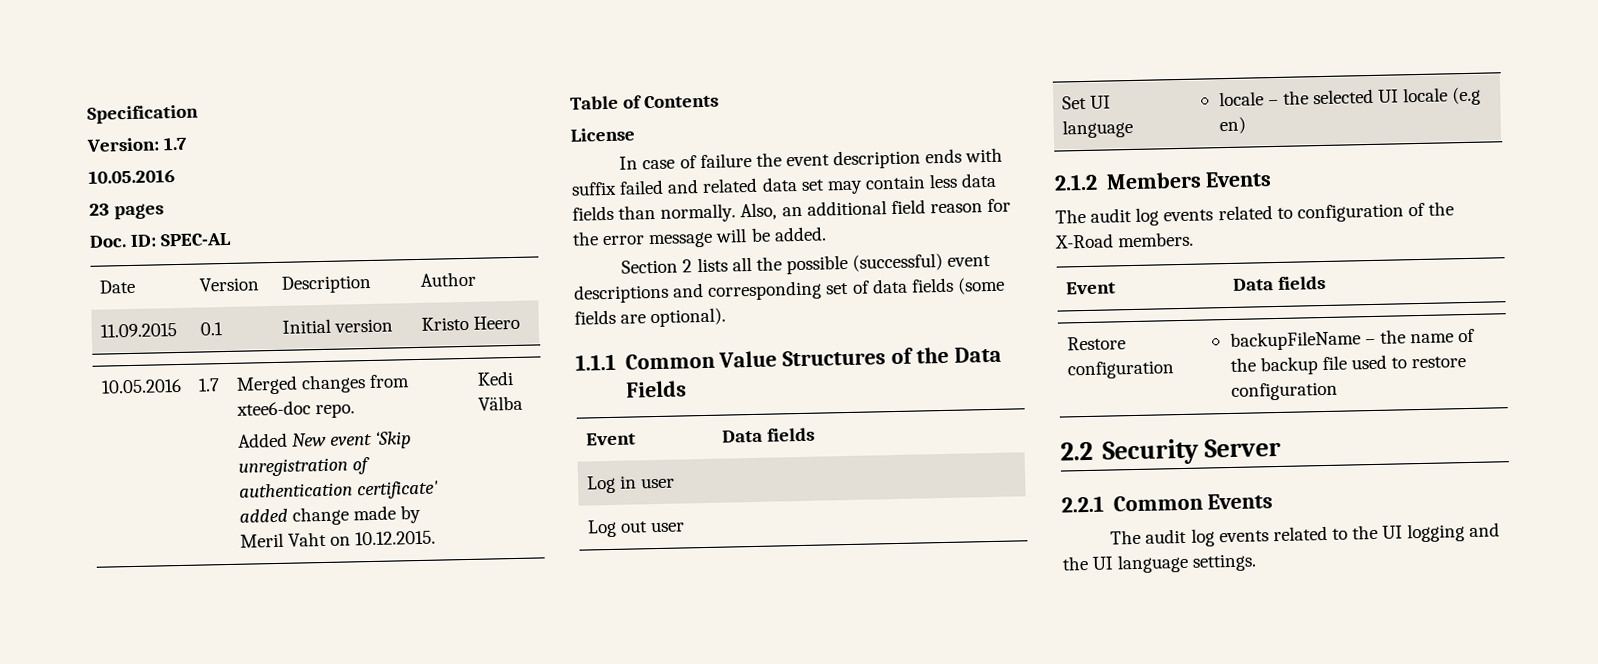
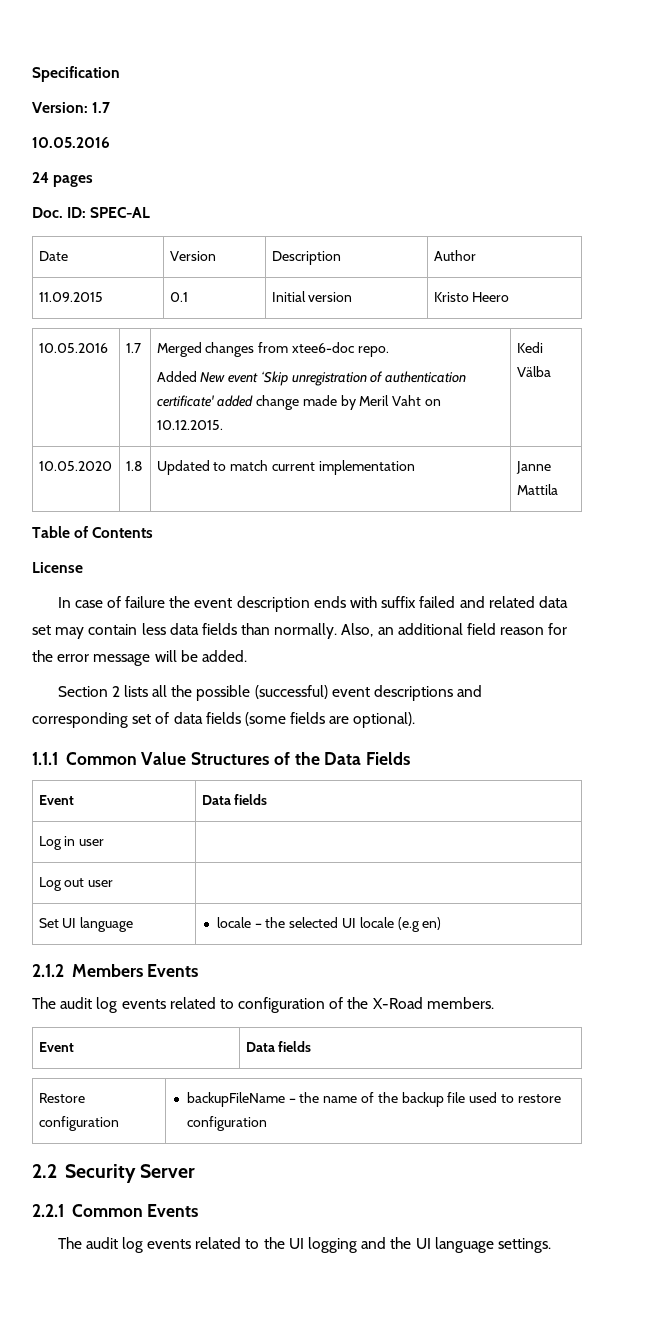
[89,203,110,216] 23 -> [32,172,49,183] 24
(523, 403) none -> [38,461,112,471] [125,461,143,471] [156,460,415,475] [515,461,551,474] [516,484,558,495] // 10.05.2020 | 1.8 | Updated to match current implementation | Janne Mattila

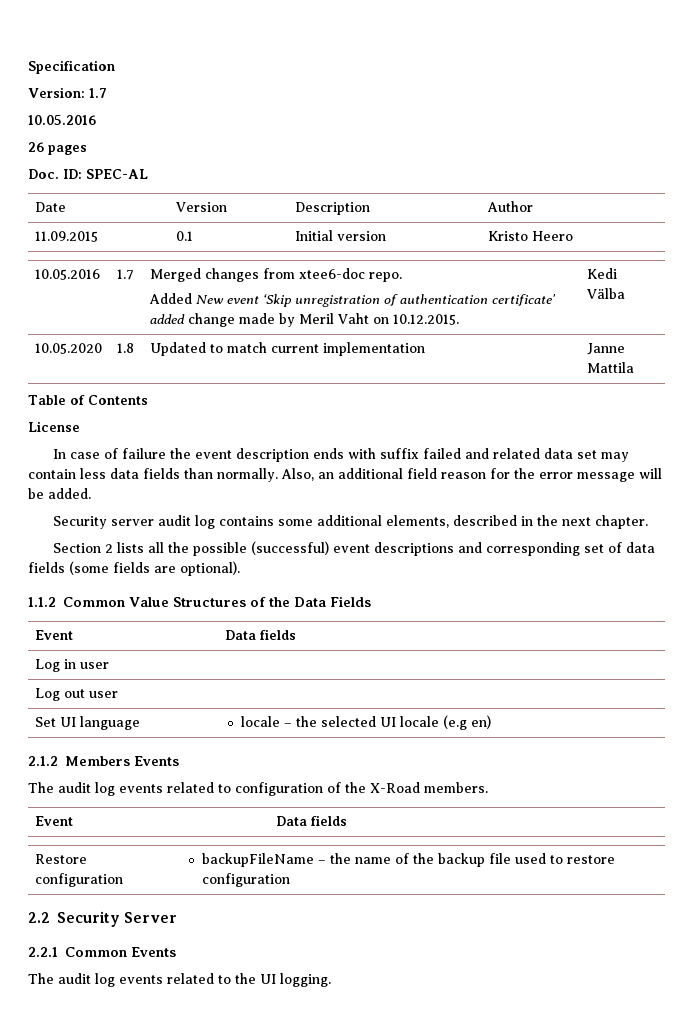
[32,172,49,183] 24 -> [28,142,44,152] 26
(247, 656) none -> [53,515,649,529] // Security server audit log contains some additional elements, described in the next chapter.
[32,752,58,765] 1.1.1 -> [28,597,56,607] 1.1.2
[308,1237,551,1253] logging and the UI language settings. -> [280,973,331,987] logging.

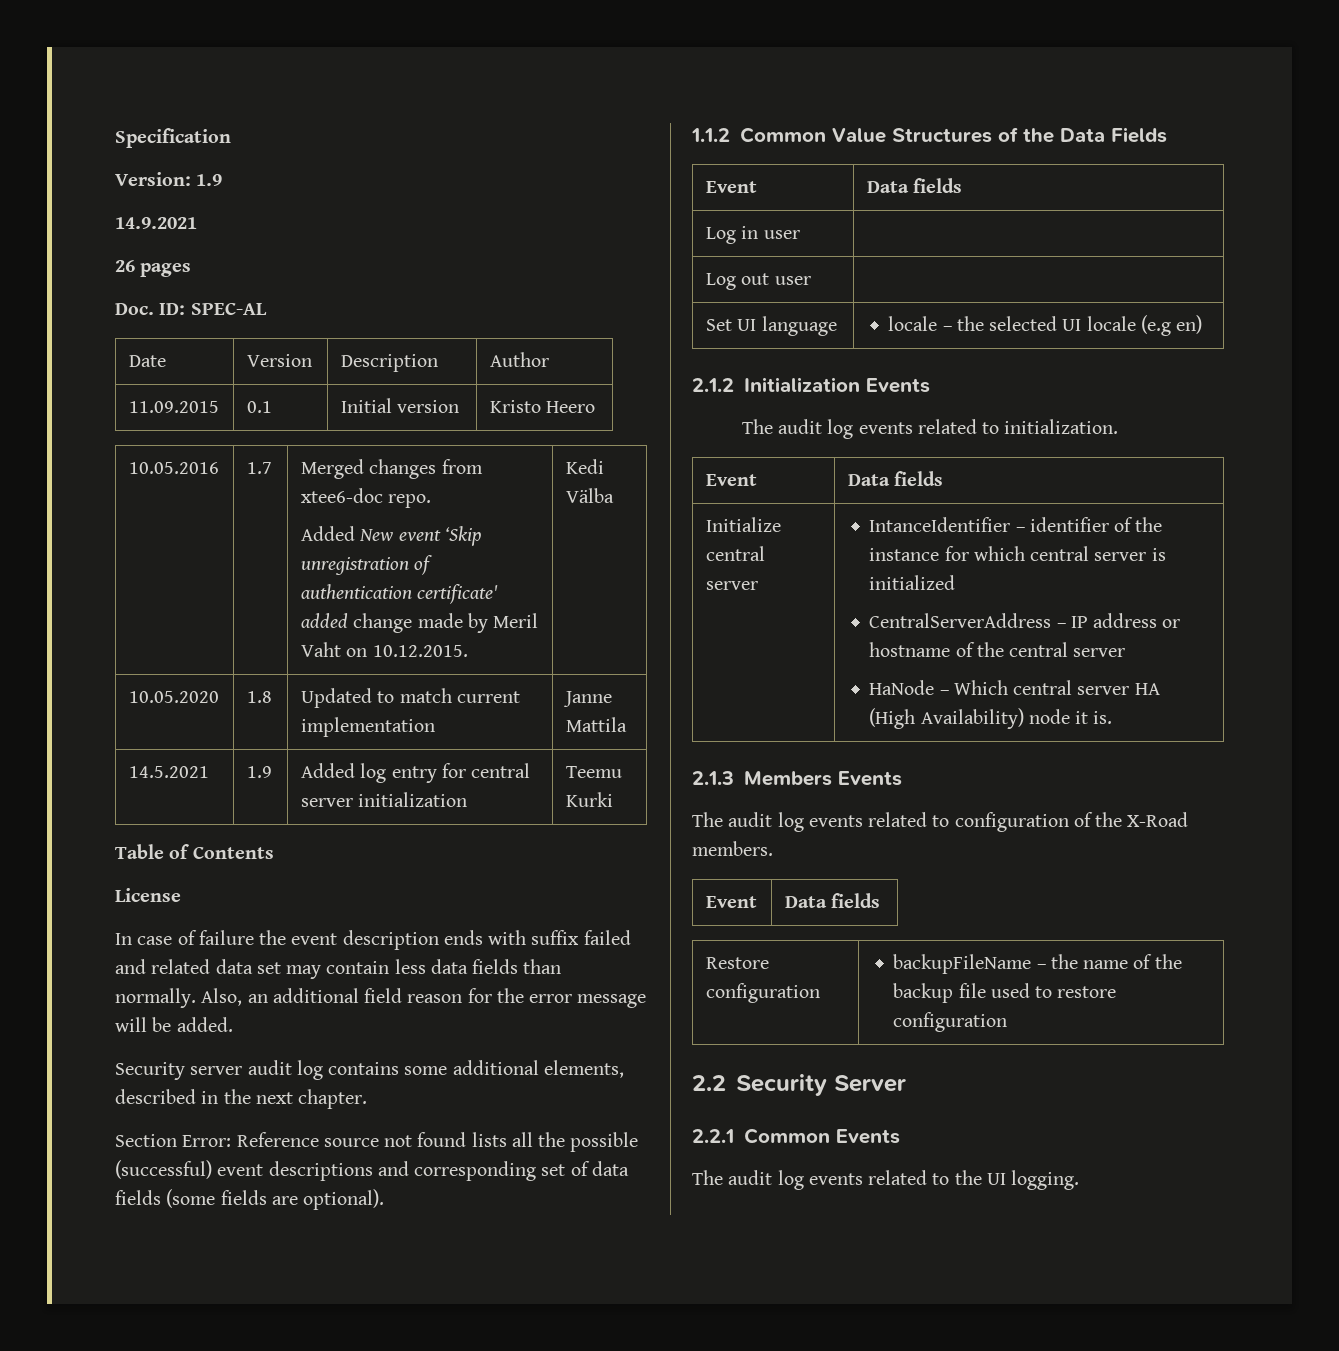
[89,88,107,98] [28,115,96,125] 1.7 // 10.05.2016 -> [196,174,223,186] [115,217,197,229] 1.9 // 14.9.2021
(635, 367) none -> [128,766,209,778] [246,766,272,778] [300,763,531,783] [300,792,468,807] [565,766,622,778] [565,792,613,807] // 14.5.2021 | 1.9 | Added log entry for central server initialization | Teemu Kurki
[105,544,114,553] 2 -> [182,1132,467,1147] Error: Reference source not found
(58, 761) none -> [743,377,930,393] [741,419,1119,439] [705,474,757,486] [847,471,944,486] [705,517,781,532] [705,546,765,561] [705,581,758,590] [869,517,1163,532] [869,546,1166,561] [869,575,956,590] [869,613,1181,628] [869,642,1126,657] [869,680,1160,695] [869,708,1113,729] [692,771,734,785] Initialization Events // The audit log events related to initialization. // Event | Data fields // Initialize central server | IntanceIdentifier – identifier of the instance for which central server is initialized // CentralServerAddress – IP address or hostname of the central server // HaNode – Which central server HA (High Availability) node it is. // 2.1.3

